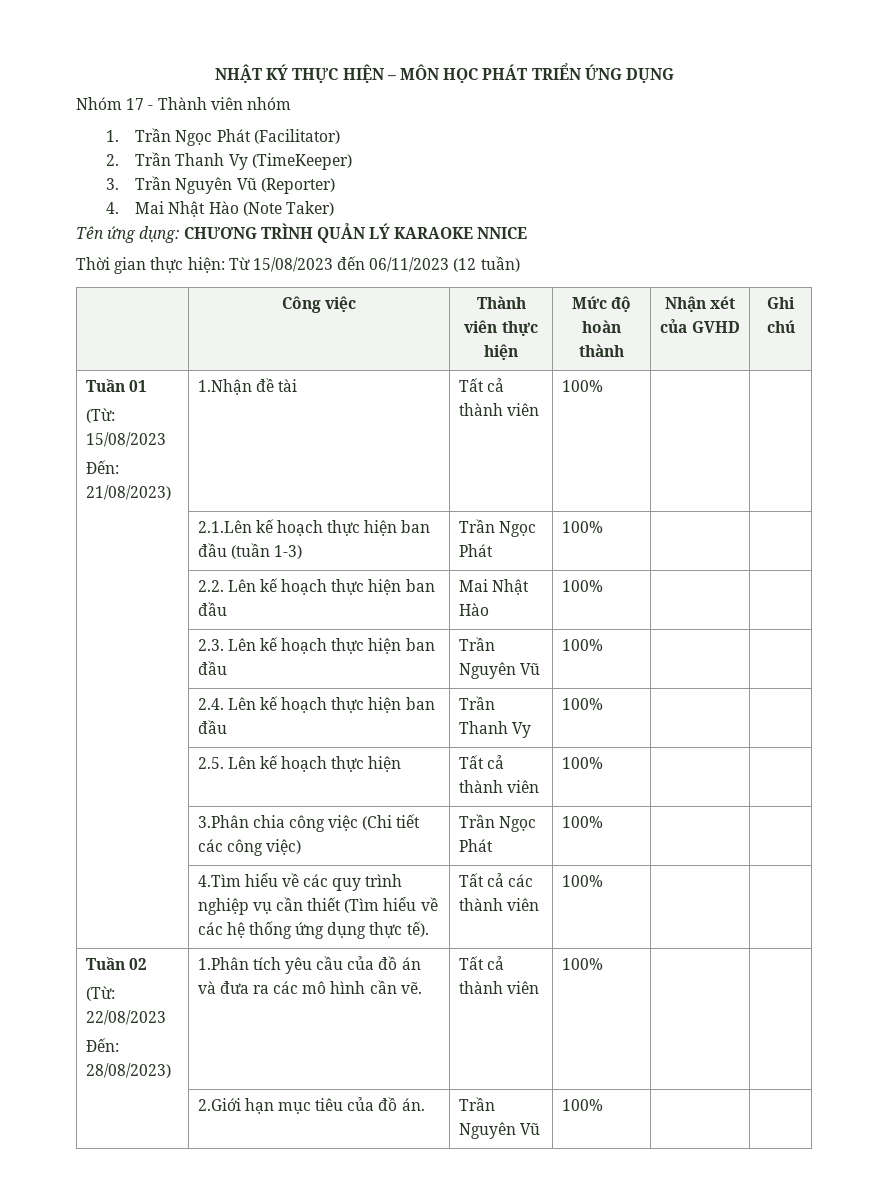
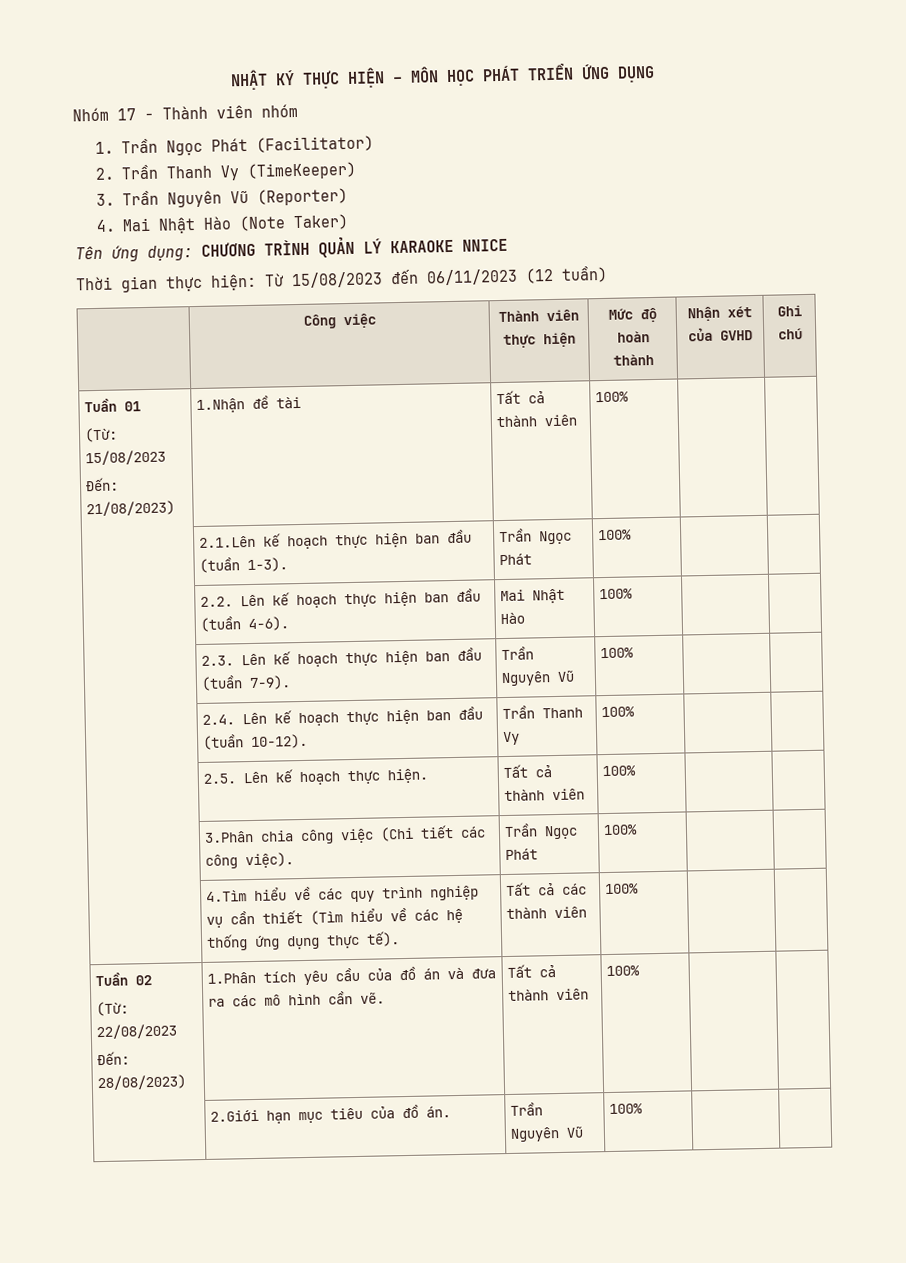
[273,545,302,559] 1-3) -> [247,557,289,573] 1-3).
(227, 609) none -> [200,616,290,632] (tuần 4-6).
(227, 668) none -> [201,675,292,691] (tuần 7-9).
(227, 727) none -> [202,733,309,750] (tuần 10-12).
[368,756,402,772] hiện -> [387,768,429,784] hiện.
[265,839,301,855] việc) -> [245,852,295,869] việc).

